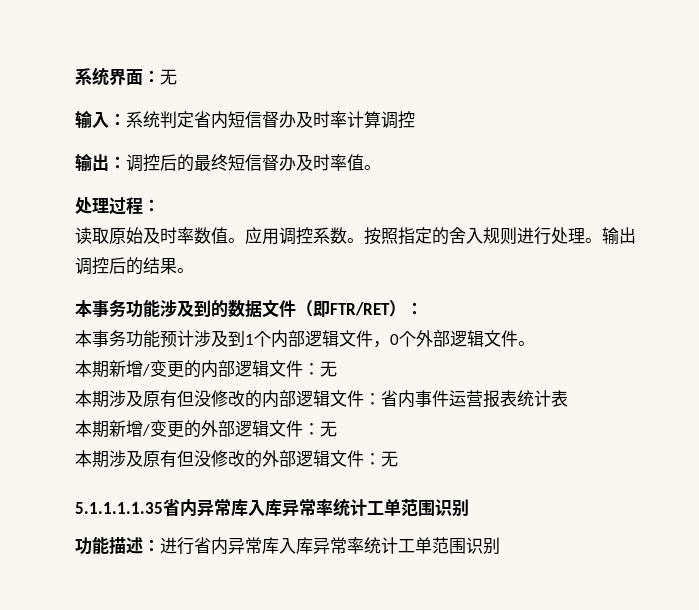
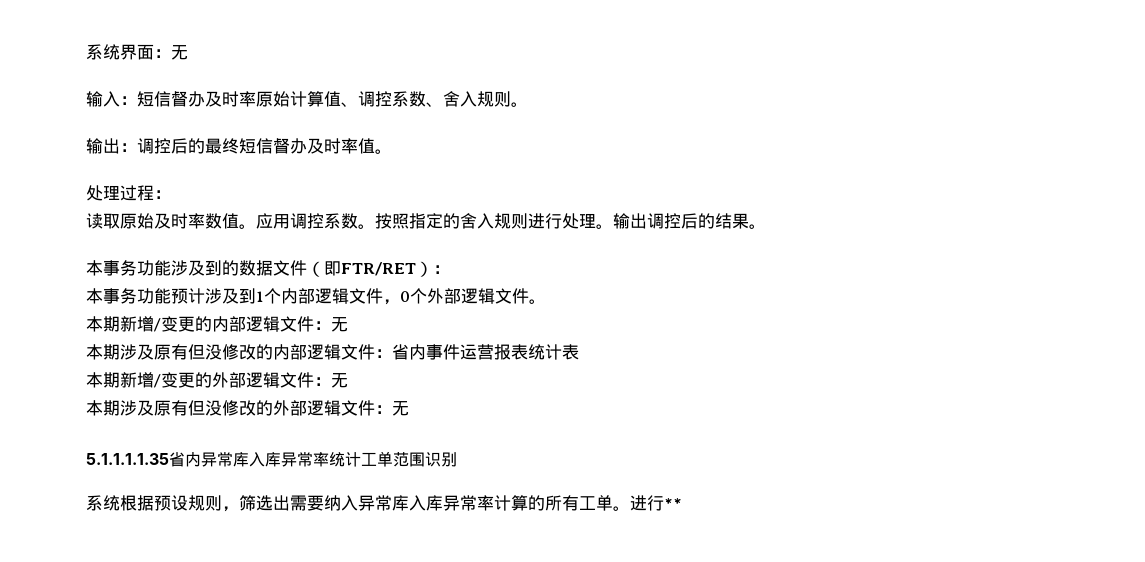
[126,111,415,129] 系统判定省内短信督办及时率计算调控 -> [137,91,528,107] 短信督办及时率原始计算值、调控系数、舍入规则。
[75,536,500,555] 功能描述：进行省内异常库入库异常率统计工单范围识别 -> [86,495,682,512] 系统根据预设规则，筛选出需要纳入异常库入库异常率计算的所有工单。进行**

